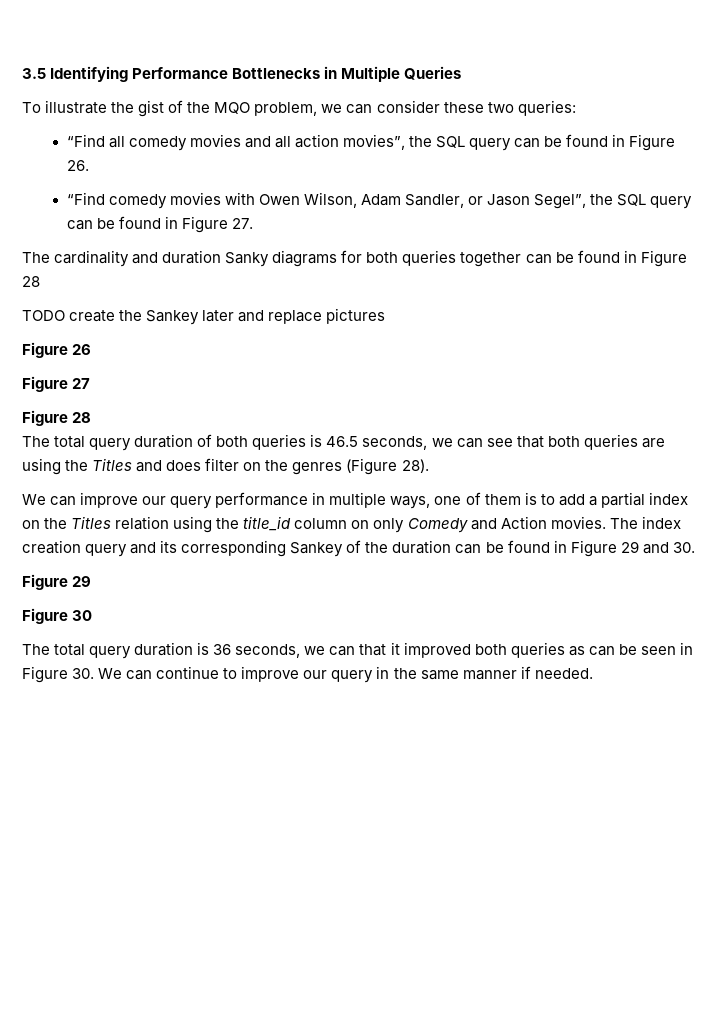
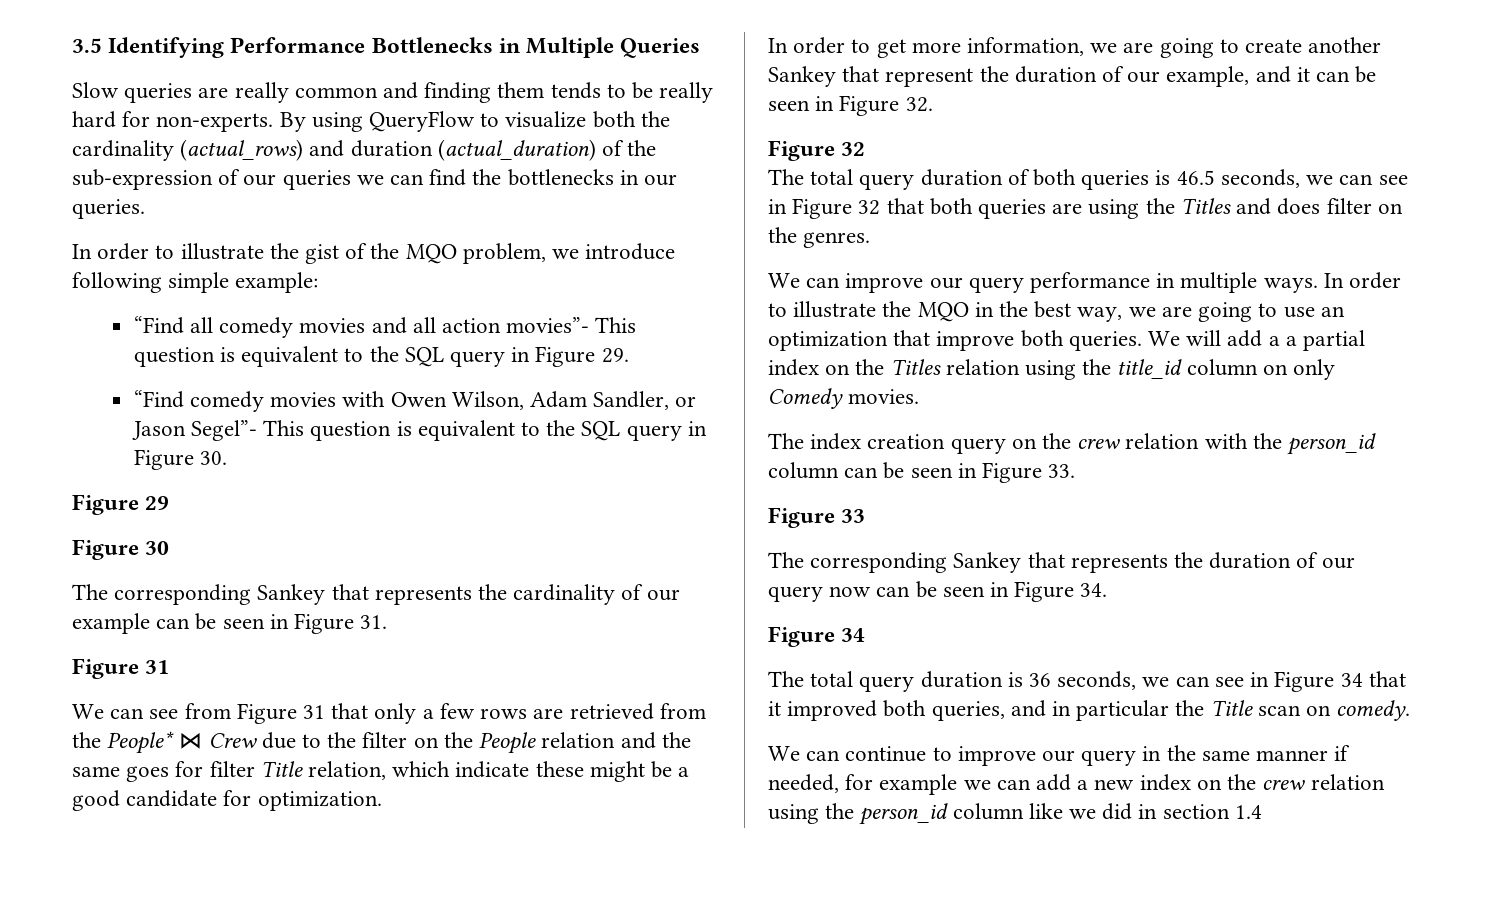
[22,102,41,113] To -> [72,82,714,103] [72,111,670,132] [72,139,657,161] [72,169,678,190] [72,199,145,219] [72,243,175,260] Slow queries are really common and finding them tends to be really hard for non-experts. By using QueryFlow to visualize both the cardinality (actual_rows) and duration (actual_duration) of the sub-expression of our queries we can find the bottlenecks in our queries. // In order to
[346,100,576,116] can consider these two queries: -> [585,243,676,260] [72,272,319,293] introduce following simple example:
[342,134,676,151] [66,160,89,171] movies”, the SQL query can be found in Figure 26. -> [506,317,637,333] [133,346,629,367] movies”- This question is equivalent to the SQL query in Figure 29.
[534,194,693,209] [66,216,253,233] [22,250,687,267] [22,276,40,287] [22,308,386,325] [22,342,92,358] [22,376,91,392] [22,410,92,426] Segel”, the SQL query can be found in Figure 27. // The cardinality and duration Sanky diagrams for both queries together can be found in Figure 28 // TODO create the Sankey later and replace pictures // Figure 26 // Figure 27 // Figure 28 -> [191,420,707,441] [133,449,228,470] [72,494,170,515] [72,539,170,560] [72,584,680,605] [72,613,388,634] [72,658,170,679] [72,703,706,724] [72,731,691,754] [72,761,690,782] [72,790,382,811] [768,37,1382,58] [768,66,1377,87] [768,95,933,116] [768,140,866,161] Segel”- This question is equivalent to the SQL query in Figure 30. // Figure 29 // Figure 30 // The corresponding Sankey that represents the cardinality of our example can be seen in Figure 31. // Figure 31 // We can see from Figure 31 that only a few rows are retrieved from the People* ⋈ Crew due to the filter on the People relation and the same goes for filter Title relation, which indicate these might be a good candidate for optimization. // In order to get more information, we are going to create another Sankey that represent the duration of our example, and it can be seen in Figure 32. // Figure 32
(513, 442) none -> [768,198,881,219] in Figure 32
[292,458,429,475] genres (Figure 28). -> [803,232,871,248] genres.
[390,492,597,509] ways, one of them is to add a -> [1263,272,1402,293] [768,301,1345,322] [768,330,1297,351] ways. In order to illustrate the MQO in the best way, we are going to use an optimization that improve both queries. We will add a a
[470,516,547,530] and Action -> (843, 398) none
(606, 522) none -> (920, 396) //
[130,540,695,557] [22,574,92,590] [22,608,93,624] and its corresponding Sankey of the duration can be found in Figure 29 and 30. // Figure 29 // Figure 30 -> [1011,433,1377,455] [768,462,1076,483] [768,507,866,528] [768,552,1355,573] [768,581,1108,602] [768,626,866,647] on the crew relation with the person_id column can be seen in Figure 33. // Figure 33 // The corresponding Sankey that represents the duration of our query now can be seen in Figure 34. // Figure 34
[359,642,693,658] [22,666,95,683] that it improved both queries as can be seen in Figure 30. -> [1214,671,1406,692] [768,700,1411,721] see in Figure 34 that it improved both queries, and in particular the Title scan on comedy. //
[534,668,593,679] needed. -> [768,774,1385,795] [768,803,1262,825] needed, for example we can add a new index on the crew relation using the person_id column like we did in section 1.4

